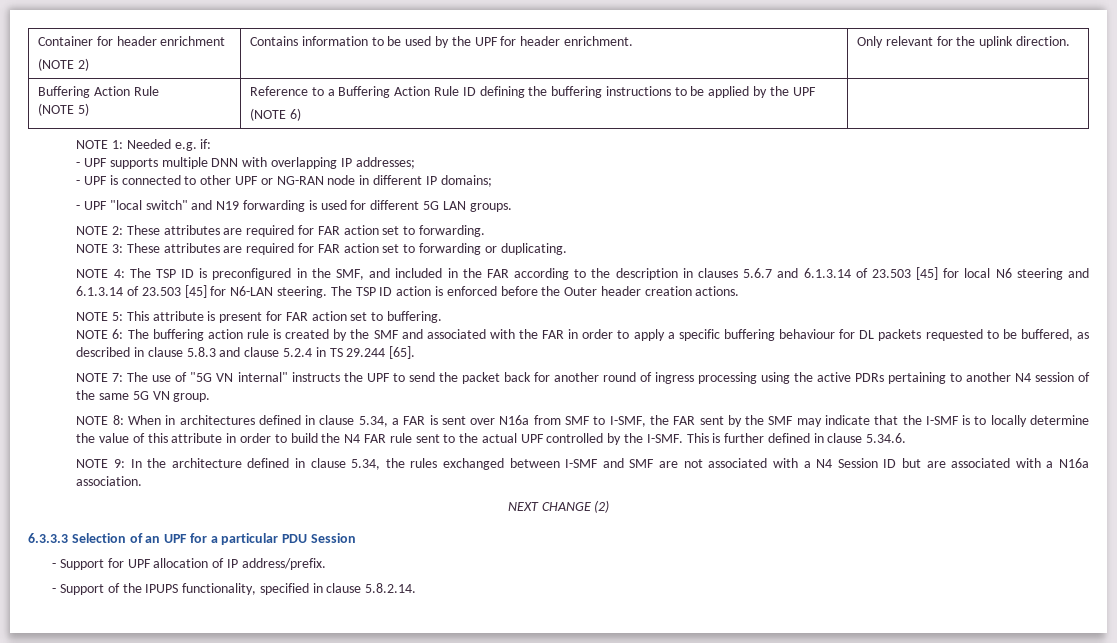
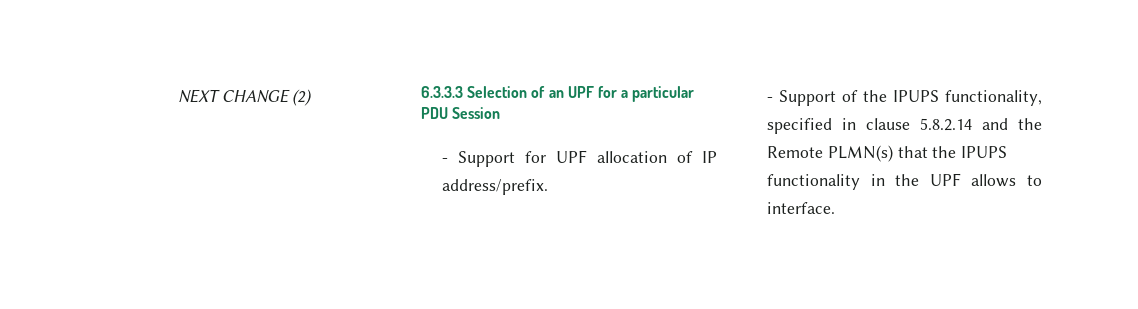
[38,36,226,46] [38,58,89,71] [250,36,633,48] [857,36,1070,48] [38,86,159,98] [38,103,89,116] [250,86,816,98] [250,108,301,121] [76,139,212,151] [76,157,415,169] [76,175,492,187] [76,200,512,212] [76,225,485,237] [76,243,567,255] [76,267,1090,280] [76,285,740,298] [76,311,442,323] [76,329,1089,341] [76,346,416,359] [76,372,1091,384] [76,390,211,402] [76,415,1089,427] [76,433,907,445] [76,458,1089,470] [76,476,143,486] Container for header enrichment // (NOTE 2) | Contains information to be used by the UPF for header enrichment. | Only relevant for the uplink direction. // Buffering Action Rule // (NOTE 5) | Reference to a Buffering Action Rule ID defining the buffering instructions to be applied by the UPF // (NOTE 6) | // NOTE 1: Needed e.g. if: // - UPF supports multiple DNN with overlapping IP addresses; // - UPF is connected to other UPF or NG-RAN node in different IP domains; // - UPF "local switch" and N19 forwarding is used for different 5G LAN groups. // NOTE 2: These attributes are required for FAR action set to forwarding. // NOTE 3: These attributes are required for FAR action set to forwarding or duplicating. // NOTE 4: The TSP ID is preconfigured in the SMF, and included in the FAR according to the description in clauses 5.6.7 and 6.1.3.14 of 23.503 [45] for local N6 steering and 6.1.3.14 of 23.503 [45] for N6-LAN steering. The TSP ID action is enforced before the Outer header creation actions. // NOTE 5: This attribute is present for FAR action set to buffering. // NOTE 6: The buffering action rule is created by the SMF and associated with the FAR in order to apply a specific buffering behaviour for DL packets requested to be buffered, as described in clause 5.8.3 and clause 5.2.4 in TS 29.244 [65]. // NOTE 7: The use of "5G VN internal" instructs the UPF to send the packet back for another round of ingress processing using the active PDRs pertaining to another N4 session of the same 5G VN group. // NOTE 8: When in architectures defined in clause 5.34, a FAR is sent over N16a from SMF to I-SMF, the FAR sent by the SMF may indicate that the I-SMF is to locally determine the value of this attribute in order to build the N4 FAR rule sent to the actual UPF controlled by the I-SMF. This is further defined in clause 5.34.6. // NOTE 9: In the architecture defined in clause 5.34, the rules exchanged between I-SMF and SMF are not associated with a N4 Session ID but are associated with a N16a association. // -> (177, 96) none
[365,583,417,593] 5.8.2.14. -> [920,118,1042,131] [767,145,1008,162] [767,173,1042,190] [767,202,836,214] 5.8.2.14 and the Remote PLMN(s) that the IPUPS functionality in the UPF allows to interface.

